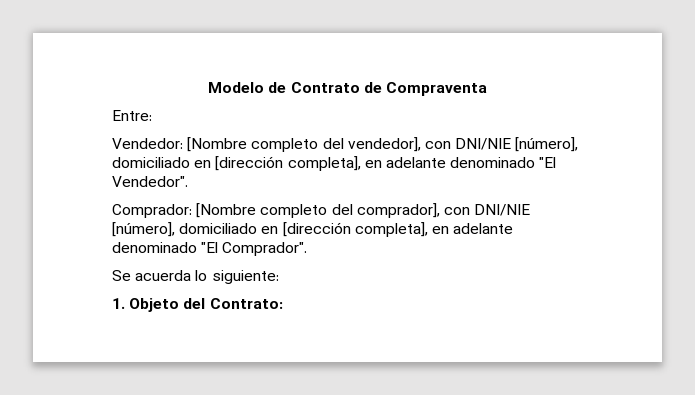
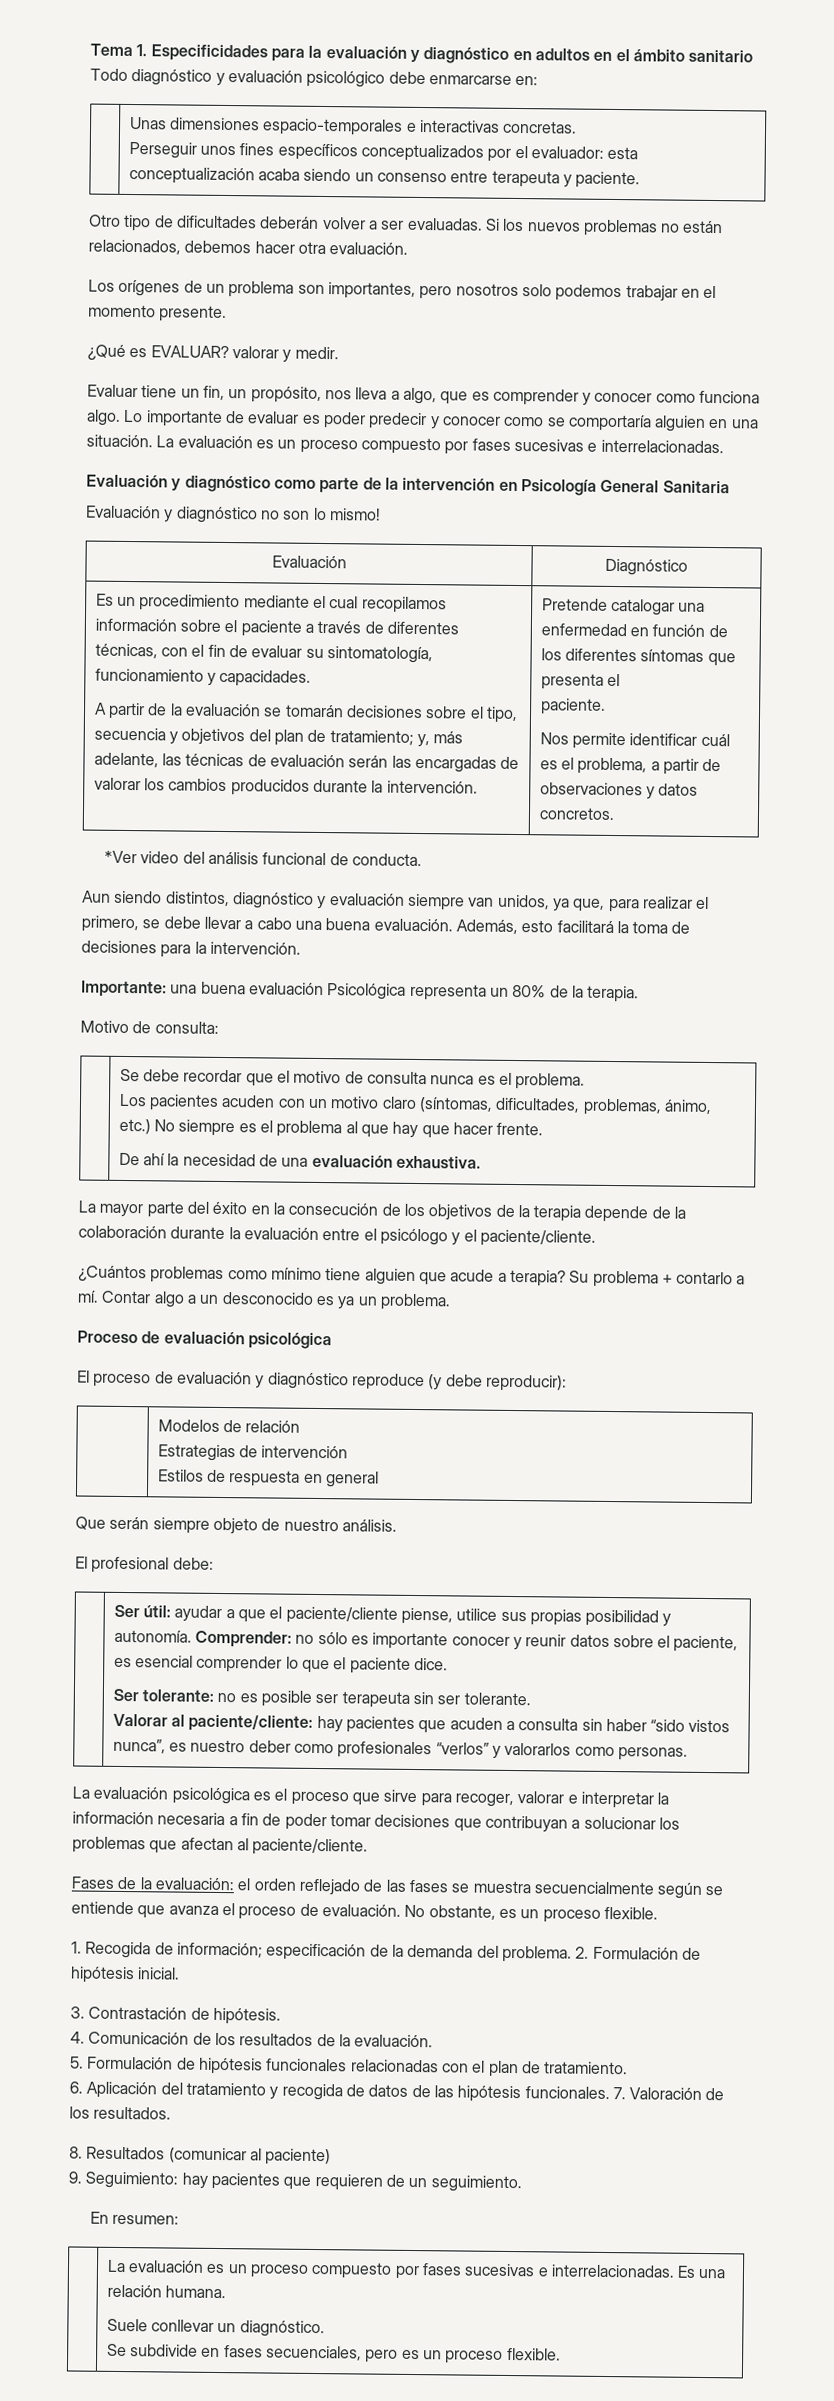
[208,82,487,96] [112,110,152,121] [112,137,579,152] [112,156,557,171] [112,176,188,187] [112,203,531,218] [112,222,514,237] [112,242,308,256] [112,270,279,284] [112,298,283,312] Modelo de Contrato de Compraventa // Entre: // Vendedor: [Nombre completo del vendedor], con DNI/NIE [número], domiciliado en [dirección completa], en adelante denominado "El Vendedor". // Comprador: [Nombre completo del comprador], con DNI/NIE [número], domiciliado en [dirección completa], en adelante denominado "El Comprador". // Se acuerda lo siguiente: // 1. Objeto del Contrato: -> [90,43,754,64] [90,68,539,88] [129,116,578,136] [128,141,639,162] [128,166,641,189] [89,214,724,237] [88,239,409,255] [88,279,717,302] [88,304,228,322] [87,344,339,363] [87,384,761,406] [86,409,759,432] [86,434,724,455] [86,474,730,496] [86,505,381,524] [271,555,347,569] [605,558,688,576] [95,593,447,614] [94,618,459,637] [94,643,433,664] [94,668,312,687] [93,702,518,724] [93,727,464,748] [93,752,520,773] [93,777,478,796] [541,598,706,616] [540,623,728,638] [540,648,736,667] [540,673,620,690] [540,698,606,715] [539,732,730,750] [539,757,722,775] [539,782,699,800] [538,807,615,821] [104,850,422,867] [82,890,710,913] [81,915,691,935] [81,940,301,958] [81,980,640,1003] [80,1020,219,1034] [119,1068,586,1090] [118,1093,712,1116] [118,1118,544,1139] [118,1152,481,1169] [78,1200,687,1223] [78,1225,596,1247] [78,1265,746,1288] [77,1290,451,1311] [77,1330,332,1350] [77,1370,567,1392] [157,1419,301,1433] [157,1444,349,1462] [157,1469,379,1488] [75,1516,397,1535] [75,1556,214,1574] [113,1604,672,1627] [113,1629,739,1653] [113,1655,448,1674] [112,1688,531,1708] [112,1713,731,1734] [112,1738,688,1761] [72,1786,670,1809] [72,1811,680,1833] [72,1836,369,1856] [71,1876,724,1899] [71,1901,658,1923] [71,1941,701,1963] [70,1966,181,1984] [70,2006,281,2025] [70,2031,434,2048] [70,2056,629,2078] [69,2081,725,2103] [69,2106,172,2120] [69,2146,332,2166] [68,2171,522,2193] [90,2211,180,2225] [106,2259,727,2280] [106,2284,226,2299] [106,2318,325,2338] [106,2343,561,2364] Tema 1. Especificidades para la evaluación y diagnóstico en adultos en el ámbito sanitario Todo diagnóstico y evaluación psicológico debe enmarcarse en: // | Unas dimensiones espacio-temporales e interactivas concretas. // Perseguir unos fines específicos conceptualizados por el evaluador: esta conceptualización acaba siendo un consenso entre terapeuta y paciente. // Otro tipo de dificultades deberán volver a ser evaluadas. Si los nuevos problemas no están relacionados, debemos hacer otra evaluación. // Los orígenes de un problema son importantes, pero nosotros solo podemos trabajar en el momento presente. // ¿Qué es EVALUAR? valorar y medir. // Evaluar tiene un fin, un propósito, nos lleva a algo, que es comprender y conocer como funciona algo. Lo importante de evaluar es poder predecir y conocer como se comportaría alguien en una situación. La evaluación es un proceso compuesto por fases sucesivas e interrelacionadas. // Evaluación y diagnóstico como parte de la intervención en Psicología General Sanitaria // Evaluación y diagnóstico no son lo mismo! // Evaluación | Diagnóstico // Es un procedimiento mediante el cual recopilamos información sobre el paciente a través de diferentes técnicas, con el fin de evaluar su sintomatología, funcionamiento y capacidades. // A partir de la evaluación se tomarán decisiones sobre el tipo, secuencia y objetivos del plan de tratamiento; y, más adelante, las técnicas de evaluación serán las encargadas de valorar los cambios producidos durante la intervención. | Pretende catalogar una enfermedad en función de los diferentes síntomas que presenta el // paciente. // Nos permite identificar cuál es el problema, a partir de observaciones y datos concretos. // *Ver video del análisis funcional de conducta. // Aun siendo distintos, diagnóstico y evaluación siempre van unidos, ya que, para realizar el primero, se debe llevar a cabo una buena evaluación. Además, esto facilitará la toma de decisiones para la intervención. // Importante: una buena evaluación Psicológica representa un 80% de la terapia. // Motivo de consulta: // | Se debe recordar que el motivo de consulta nunca es el problema. // Los pacientes acuden con un motivo claro (síntomas, dificultades, problemas, ánimo, etc.) No siempre es el problema al que hay que hacer frente. // De ahí la necesidad de una evaluación exhaustiva. // La mayor parte del éxito en la consecución de los objetivos de la terapia depende de la colaboración durante la evaluación entre el psicólogo y el paciente/cliente. // ¿Cuántos problemas como mínimo tiene alguien que acude a terapia? Su problema + contarlo a mí. Contar algo a un desconocido es ya un problema. // Proceso de evaluación psicológica // El proceso de evaluación y diagnóstico reproduce (y debe reproducir): // | Modelos de relación // Estrategias de intervención // Estilos de respuesta en general // Que serán siempre objeto de nuestro análisis. // El profesional debe: // | Ser útil: ayudar a que el paciente/cliente piense, utilice sus propias posibilidad y autonomía. Comprender: no sólo es importante conocer y reunir datos sobre el paciente, es esencial comprender lo que el paciente dice. // Ser tolerante: no es posible ser terapeuta sin ser tolerante. // Valorar al paciente/cliente: hay pacientes que acuden a consulta sin haber “sido vistos nunca”, es nuestro deber como profesionales “verlos” y valorarlos como personas. // La evaluación psicológica es el proceso que sirve para recoger, valorar e interpretar la información necesaria a fin de poder tomar decisiones que contribuyan a solucionar los problemas que afectan al paciente/cliente. // Fases de la evaluación: el orden reflejado de las fases se muestra secuencialmente según se entiende que avanza el proceso de evaluación. No obstante, es un proceso flexible. // 1. Recogida de información; especificación de la demanda del problema. 2. Formulación de hipótesis inicial. // 3. Contrastación de hipótesis. // 4. Comunicación de los resultados de la evaluación. // 5. Formulación de hipótesis funcionales relacionadas con el plan de tratamiento. // 6. Aplicación del tratamiento y recogida de datos de las hipótesis funcionales. 7. Valoración de los resultados. // 8. Resultados (comunicar al paciente) // 9. Seguimiento: hay pacientes que requieren de un seguimiento. // En resumen: // | La evaluación es un proceso compuesto por fases sucesivas e interrelacionadas. Es una relación humana. // Suele conllevar un diagnóstico. // Se subdivide en fases secuenciales, pero es un proceso flexible.

